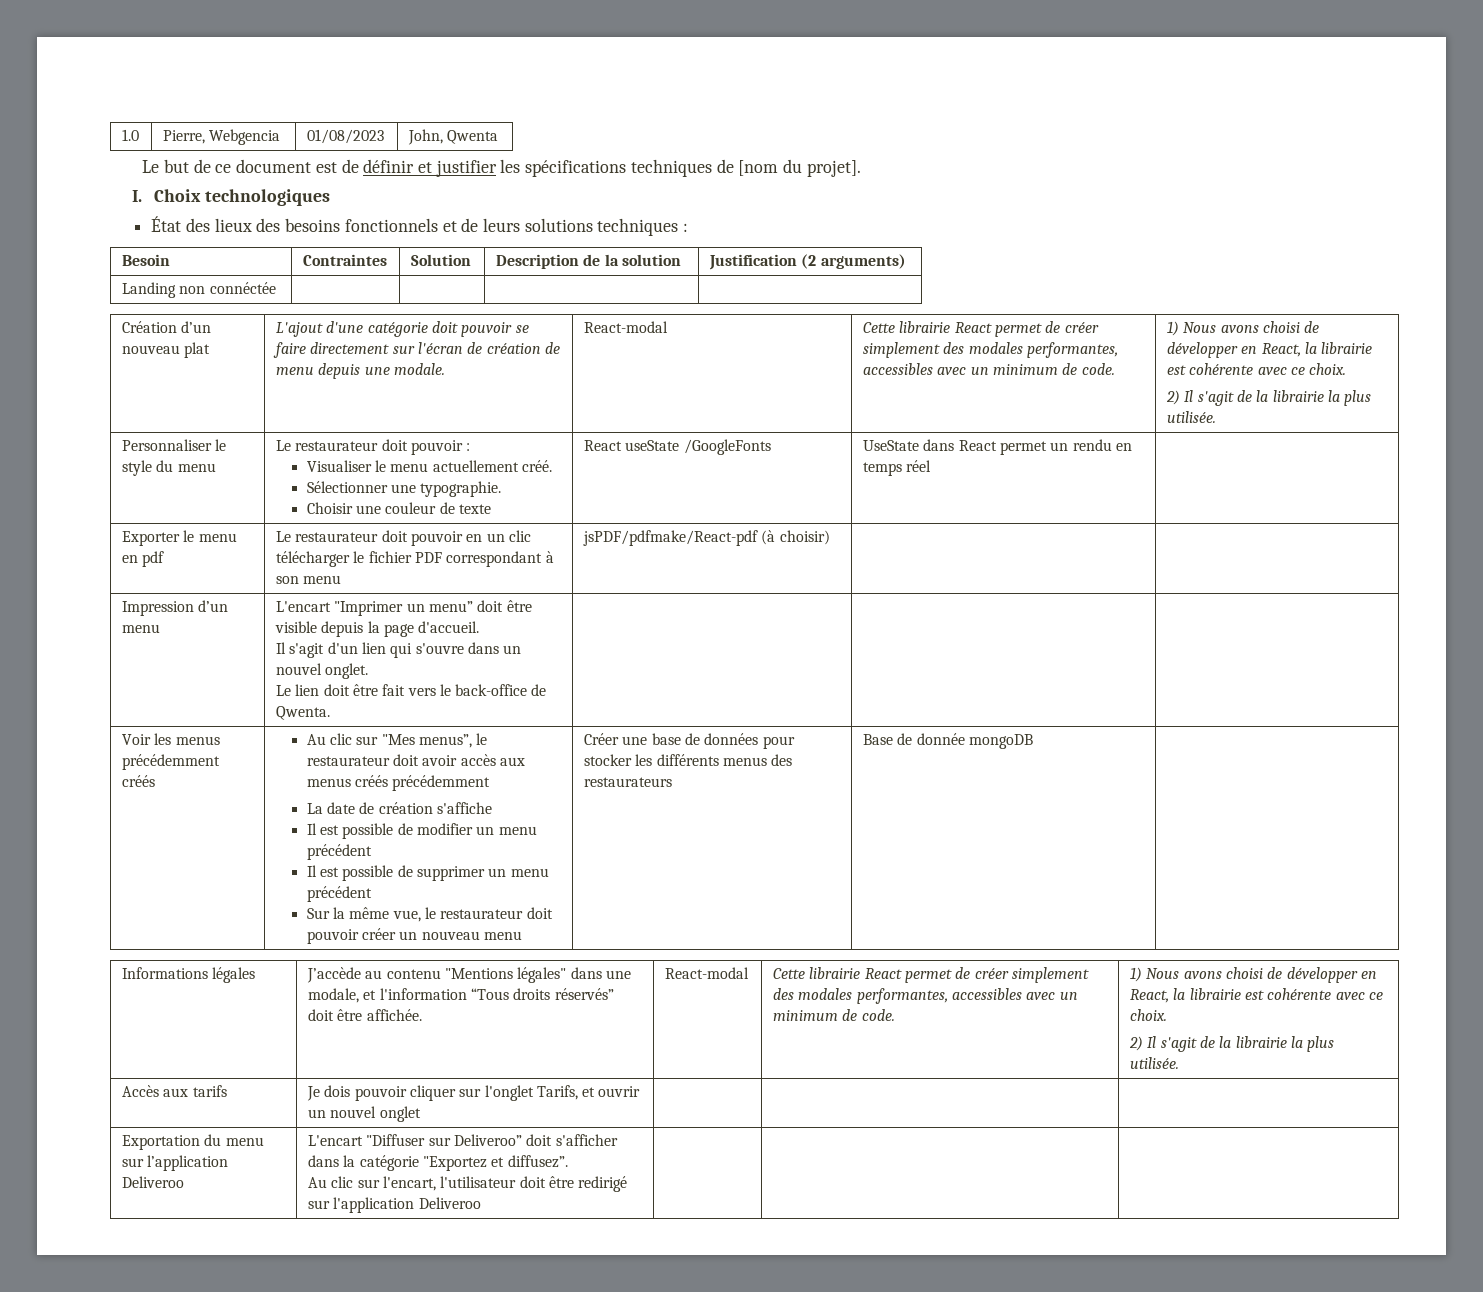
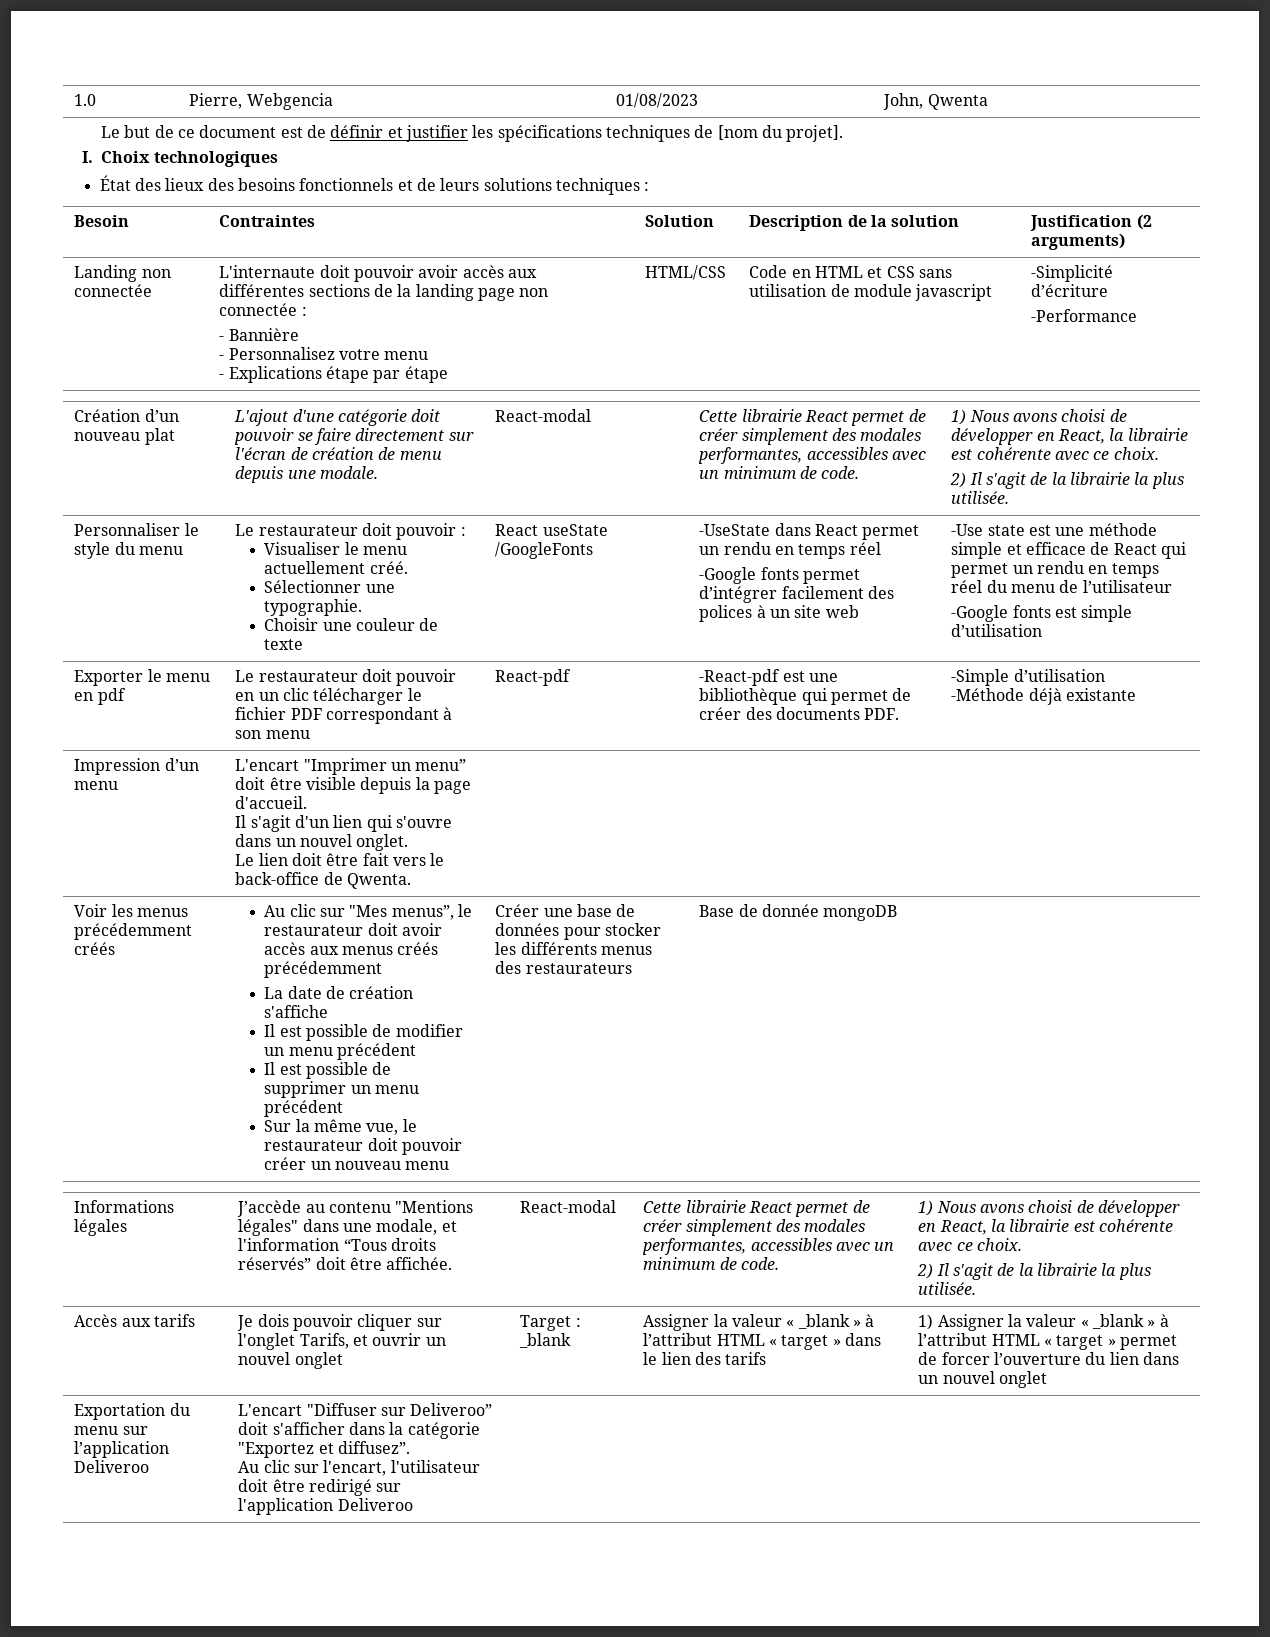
[209,282,276,294] connéctée | | | | -> [74,284,153,297] [219,265,537,282] [219,284,549,301] [219,303,307,316] [219,328,299,341] [219,347,429,360] [219,366,448,383] [645,265,727,280] [749,265,952,278] [749,284,993,301] [1031,265,1114,282] [1031,284,1109,297] [1031,309,1138,322] connectée | L'internaute doit pouvoir avoir accès aux différentes sections de la landing page non connectée : // - Bannière // - Personnalisez votre menu // - Explications étape par étape | HTML/CSS | Code en HTML et CSS sans utilisation de module javascript | -Simplicité d’écriture // -Performance
[862,440,919,451] UseState -> [699,524,771,536] -UseState
(932, 466) | -> [699,567,860,584] [699,586,894,603] [699,605,859,622] [951,523,1157,536] [951,542,1186,559] [951,561,1159,578] [951,580,1172,593] [951,605,1133,622] [951,624,1043,637] // -Google fonts permet d’intégrer facilement des polices à un site web | -Use state est une méthode simple et efficace de React qui permet un rendu en temps réel du menu de l’utilisateur // -Google fonts est simple d’utilisation
[582,530,830,546] jsPDF/pdfmake/React-pdf (à choisir) | | -> [495,669,572,686] [699,669,838,686] [699,688,912,705] [699,707,900,720] [951,669,1105,686] [951,688,1136,705] React-pdf | -React-pdf est une bibliothèque qui permet de créer des documents PDF. | -Simple d’utilisation // -Méthode déjà existante
(421, 1114) | | -> [520,1315,581,1331] [519,1333,572,1348] [643,1314,875,1331] [643,1333,881,1350] [643,1352,767,1365] [918,1314,1169,1331] [918,1333,1177,1350] [918,1352,1179,1365] [918,1371,1047,1388] Target : _blank | Assigner la valeur « _blank » à l’attribut HTML « target » dans le lien des tarifs | 1) Assigner la valeur « _blank » à l’attribut HTML « target » permet de forcer l’ouverture du lien dans un nouvel onglet

